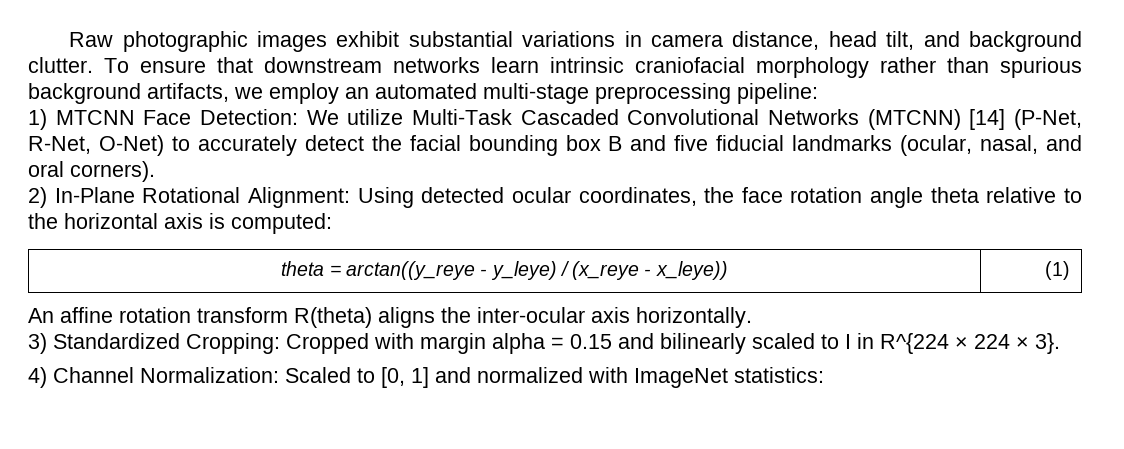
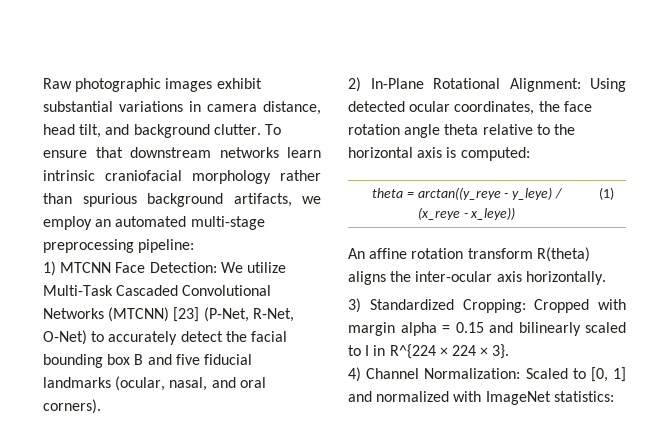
[969,109,1006,130] [14] -> [173,307,200,322] [23]

